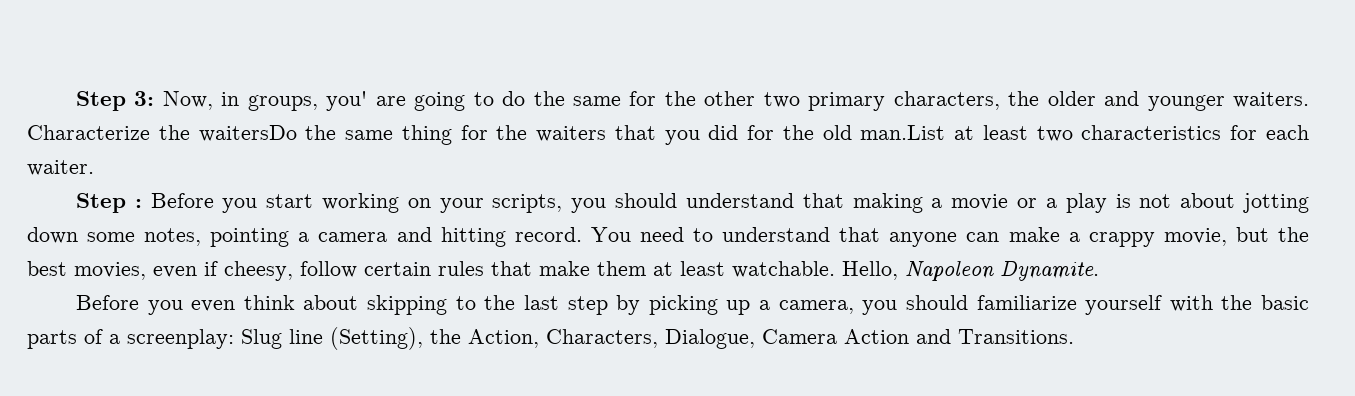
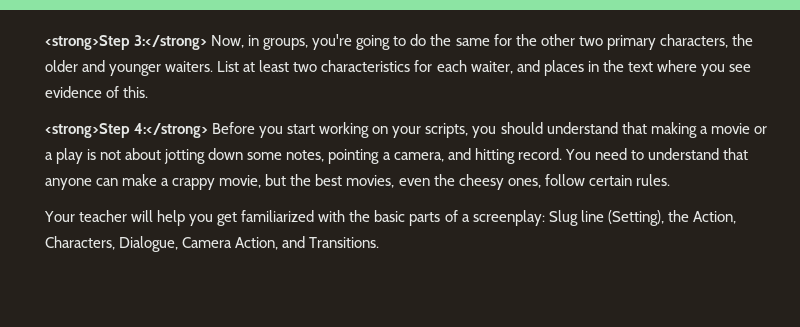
[75,91,155,111] Step 3: -> [45,35,208,50] <strong>Step 3:</strong>
[326,91,406,111] you' are -> [312,34,353,50] you're
[27,125,946,145] Characterize the waitersDo the same thing for the waiters that you did for the old man.List -> [217,61,240,72] List
[27,160,94,176] [75,193,142,213] waiter. // Step : -> [470,60,751,76] [45,86,149,98] [45,123,209,138] waiter, and places in the text where you see evidence of this. // <strong>Step 4:</strong>
[318,232,388,242] camera -> [393,152,444,162] camera,
[204,261,1099,281] [75,295,1163,315] if cheesy, follow certain rules that make them at least watchable. Hello, Napoleon Dynamite. // Before you even think about skipping to the last step by picking up a camera, you should familiarize yourself -> [433,174,670,190] [44,210,315,226] the cheesy ones, follow certain rules. // Your teacher will help you get familiarized
[844,329,909,344] Action -> [235,237,279,250] Action,

